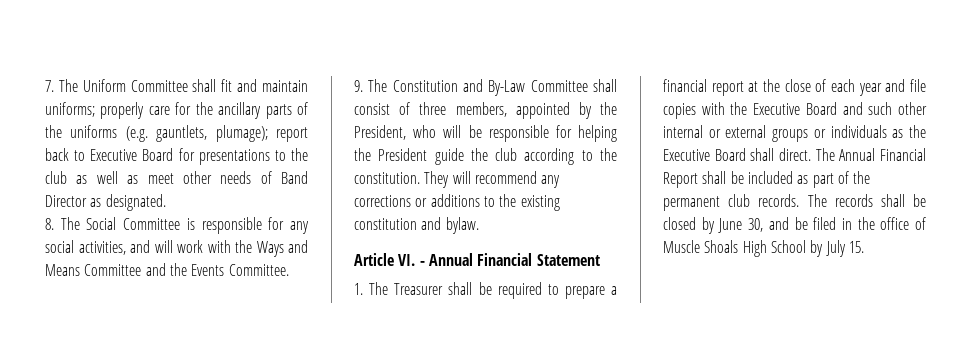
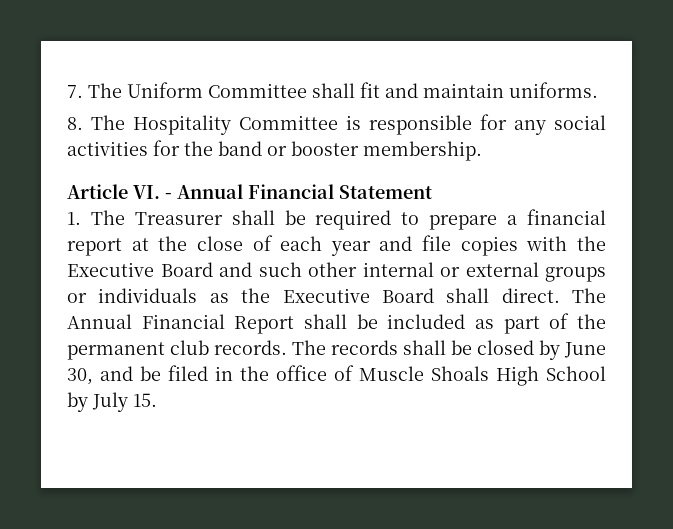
[45,102,308,119] [45,125,308,142] [45,148,308,165] [45,171,308,184] [45,194,166,211] uniforms; properly care for the ancillary parts of the uniforms (e.g. gauntlets, plumage); report back to Executive Board for presentations to the club as well as meet other needs of Band Director as designated. -> [509,82,598,98] uniforms.
[86,217,117,230] Social -> [133,115,231,135] Hospitality
[78,240,308,257] [45,263,289,276] [354,79,617,96] [354,102,617,119] [354,125,617,142] [354,148,617,165] [354,171,561,188] [354,194,560,211] [354,217,479,234] activities, and will work with the Ways and Means Committee and the Events Committee. // 9. The Constitution and By-Law Committee shall consist of three members, appointed by the President, who will be responsible for helping the President guide the club according to the constitution. They will recommend any corrections or additions to the existing constitution and bylaw. -> [67,140,482,161] activities for the band or booster membership.

